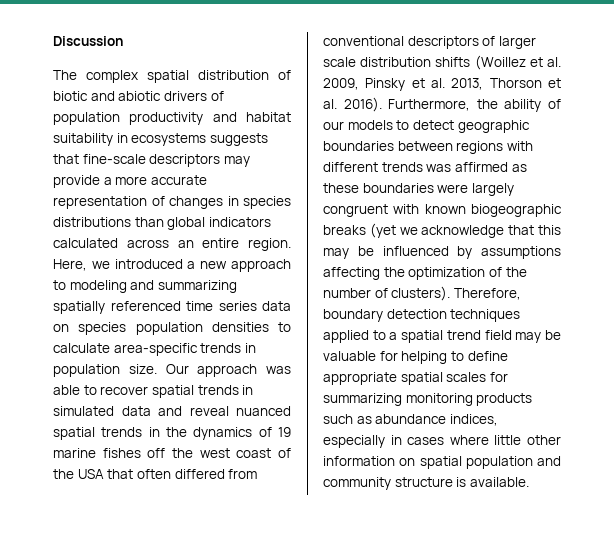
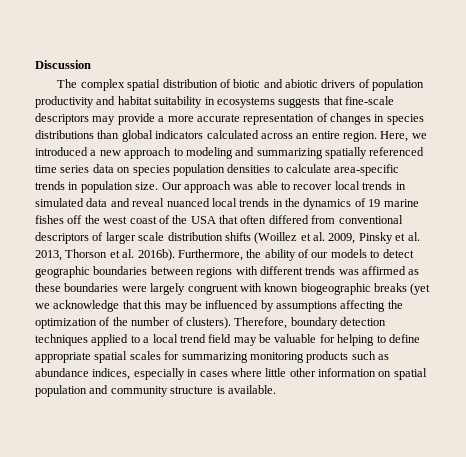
[151,385,194,398] spatial -> [334,181,360,190] local
[53,427,95,440] spatial -> [211,198,237,207] local
[343,97,382,112] 2016). -> [137,249,175,261] 2016b).
[401,330,444,343] spatial -> [152,334,178,343] local

